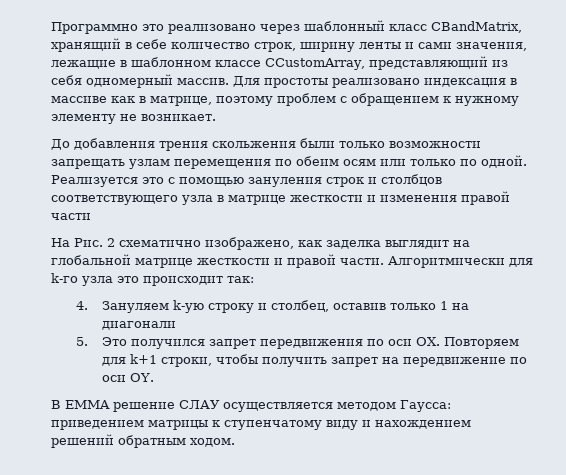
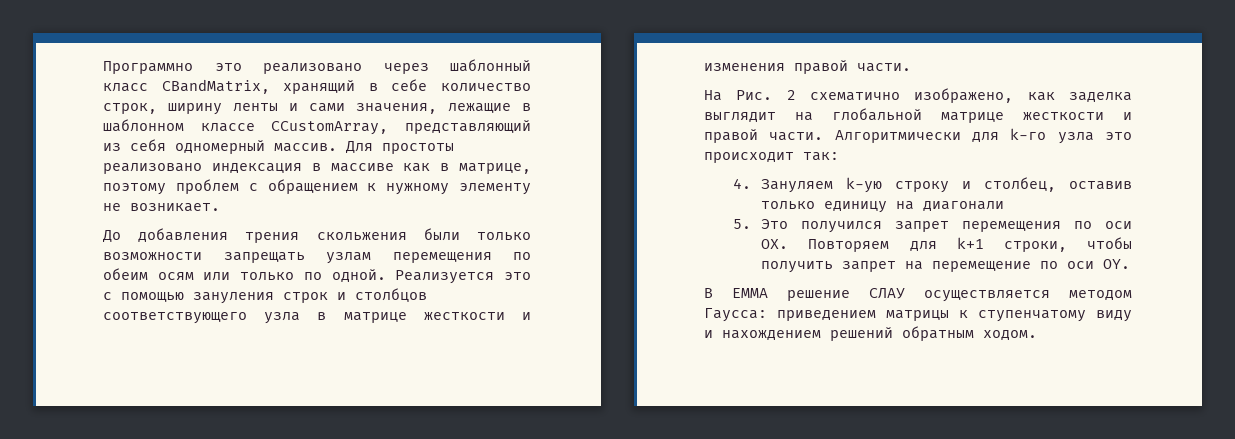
[51,213,91,220] части -> [857,63,911,72] части.
[439,301,448,310] 1 -> [824,201,888,213] единицу
[259,339,363,349] передвижения -> [962,221,1062,232] перемещения
[402,357,506,367] передвижение -> [932,261,1032,272] перемещение

